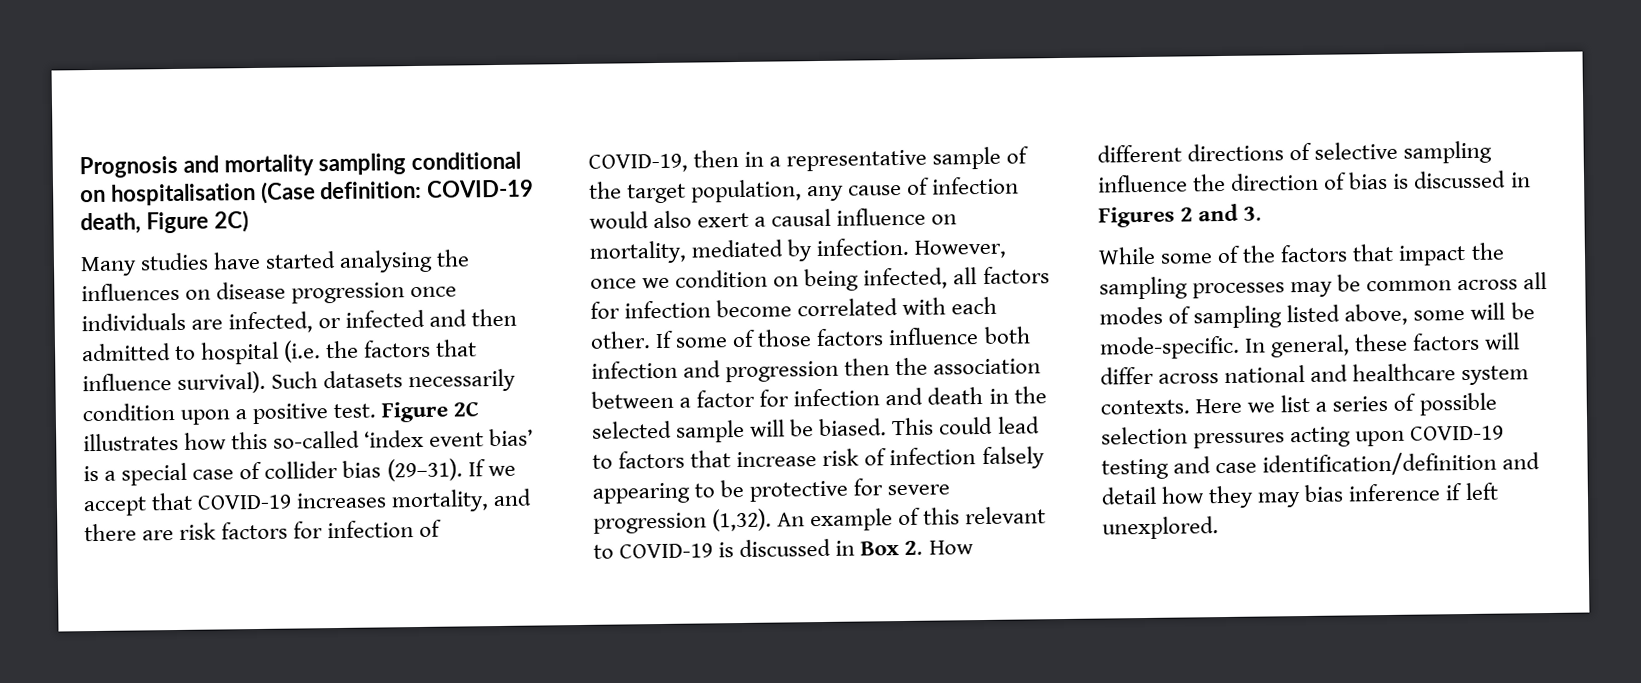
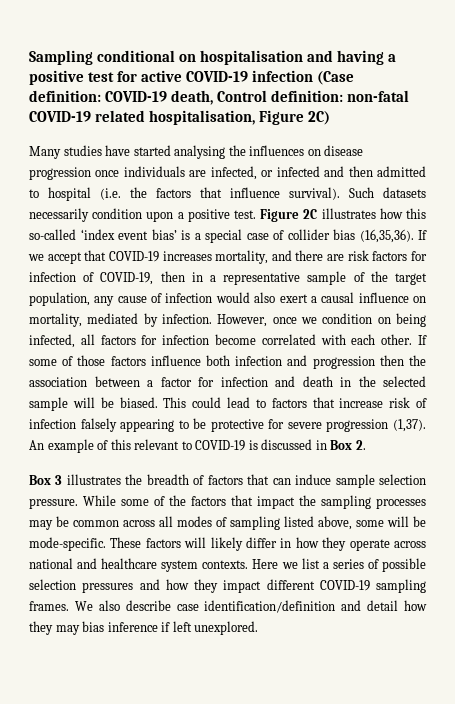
[79,151,522,179] [80,179,535,206] [80,212,141,235] Prognosis and mortality sampling conditional on hospitalisation (Case definition: COVID-19 death, -> [29,50,397,65] [29,70,355,85] [29,90,410,105] [29,110,256,125] Sampling conditional on hospitalisation and having a positive test for active COVID-19 infection (Case definition: COVID-19 death, Control definition: non-fatal COVID-19 related hospitalisation,
[386,458,463,482] (29–31). -> [359,229,414,243] (16,35,36).
[712,508,773,532] (1,32). -> [393,419,427,432] (1,37).
[928,540,974,555] [1097,140,1493,164] [1097,170,1531,193] [1098,203,1263,228] How different directions of selective sampling influence the direction of bias is discussed in Figures 2 and 3. // -> [29,474,426,488] [29,498,78,509] // Box 3 illustrates the breadth of factors that can induce sample selection pressure.
[1244,332,1521,358] [1100,366,1154,385] In general, these factors will differ -> [110,537,390,551] These factors will likely differ in how they operate
[1290,425,1505,448] [1101,456,1212,480] acting upon COVID-19 testing and -> [139,579,426,593] [29,600,171,611] and how they impact different COVID-19 sampling frames. We also describe

